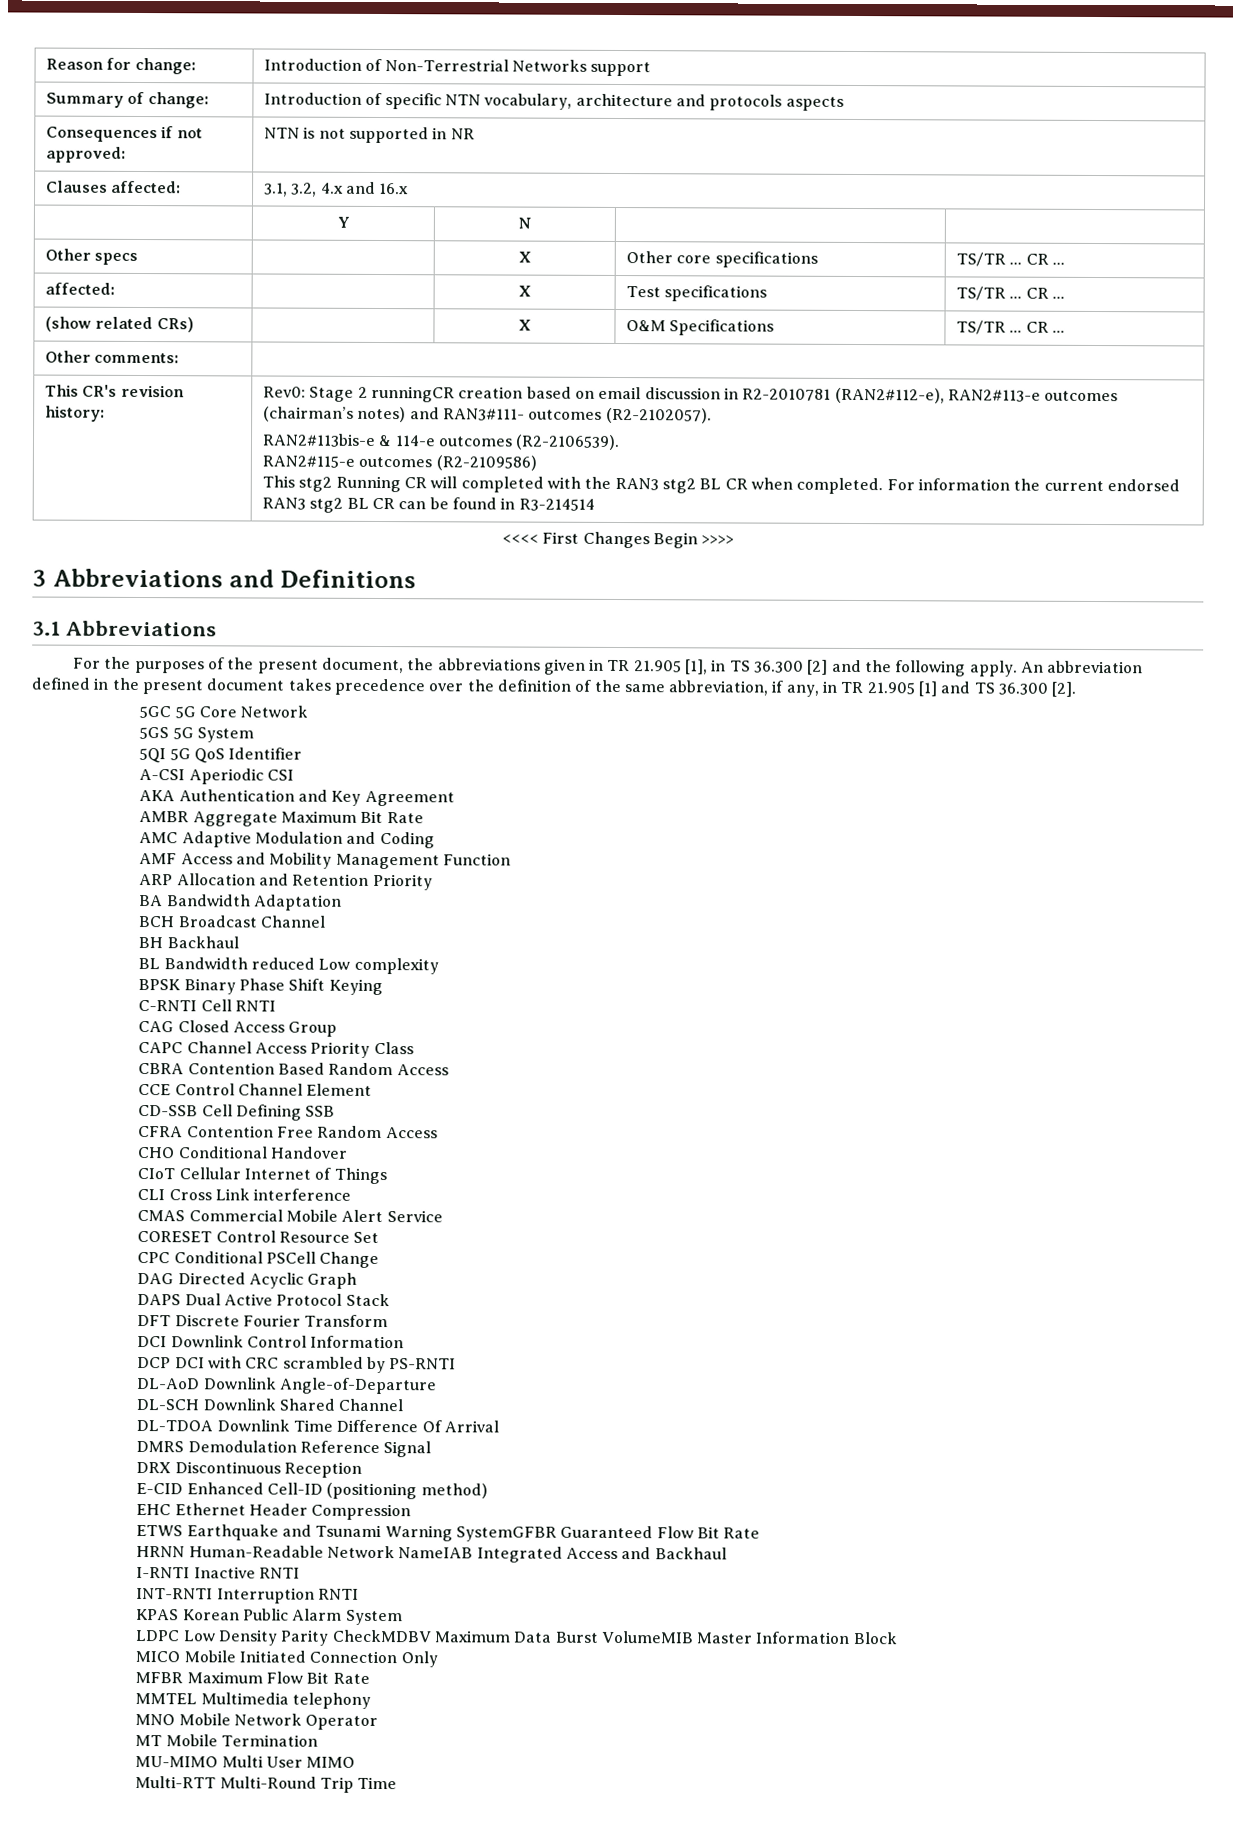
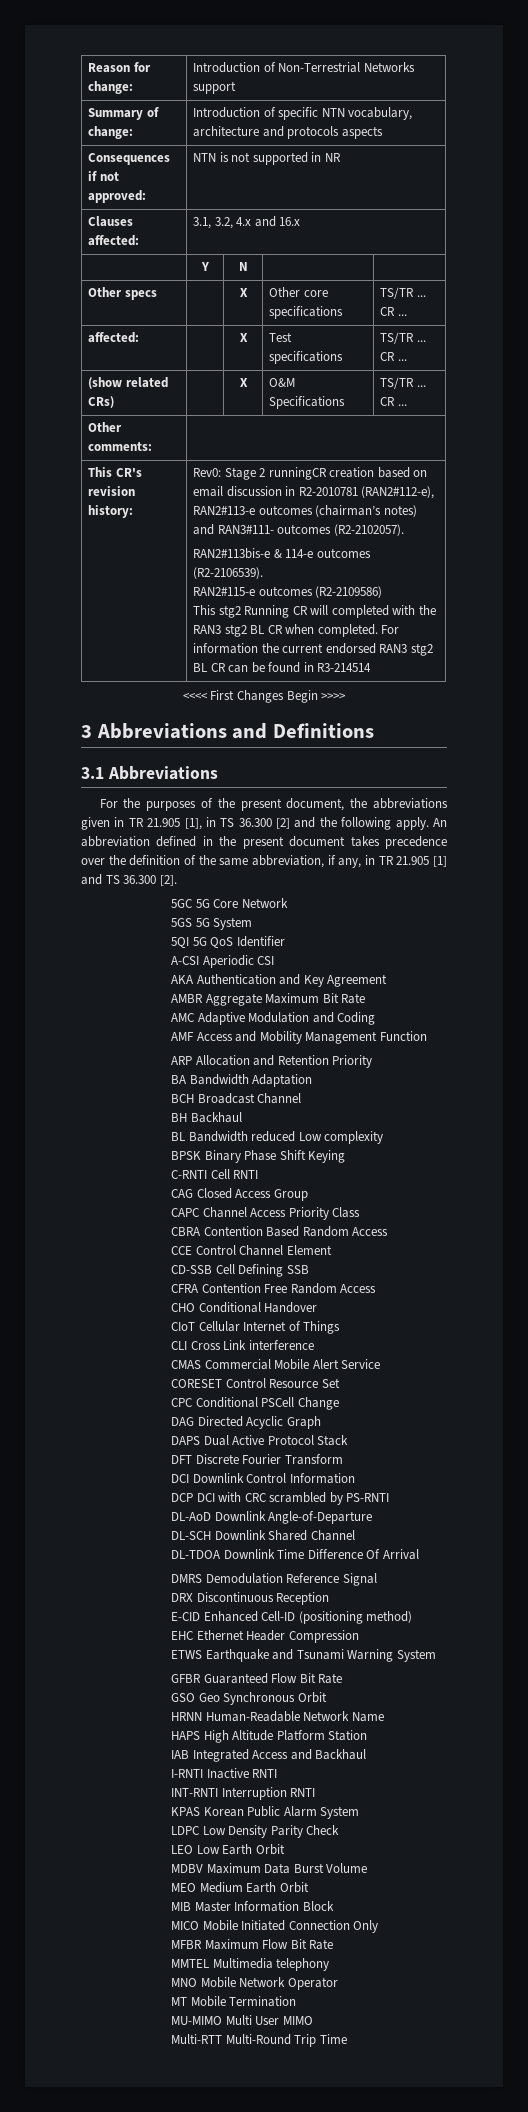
[455,1526,557,1542] SystemGFBR -> [396,1649,436,1662] [171,1674,202,1683] System // GFBR
(761, 1533) none -> [171,1692,327,1705] // GSO Geo Synchronous Orbit
[398,1547,474,1559] NameIAB -> [351,1712,384,1722] [171,1730,368,1743] [171,1750,190,1759] Name // HAPS High Altitude Platform Station // IAB
[331,1629,694,1644] CheckMDBV Maximum Data Burst VolumeMIB -> [306,1825,340,1835] [171,1844,285,1855] [171,1863,368,1874] [171,1882,309,1893] [171,1902,192,1911] Check // LEO Low Earth Orbit // MDBV Maximum Data Burst Volume // MEO Medium Earth Orbit // MIB

